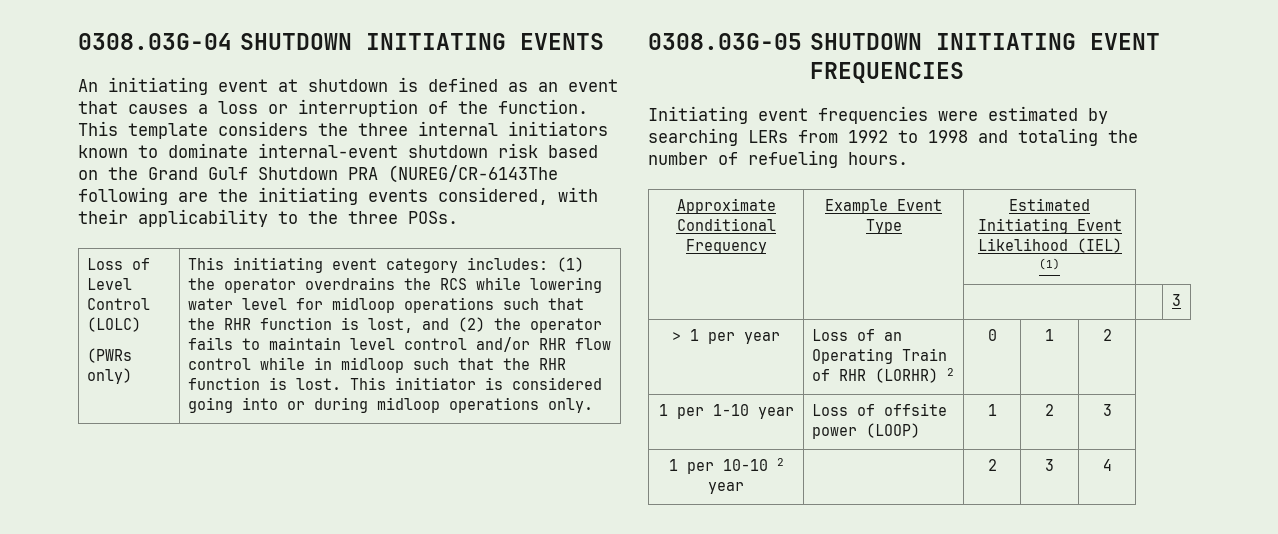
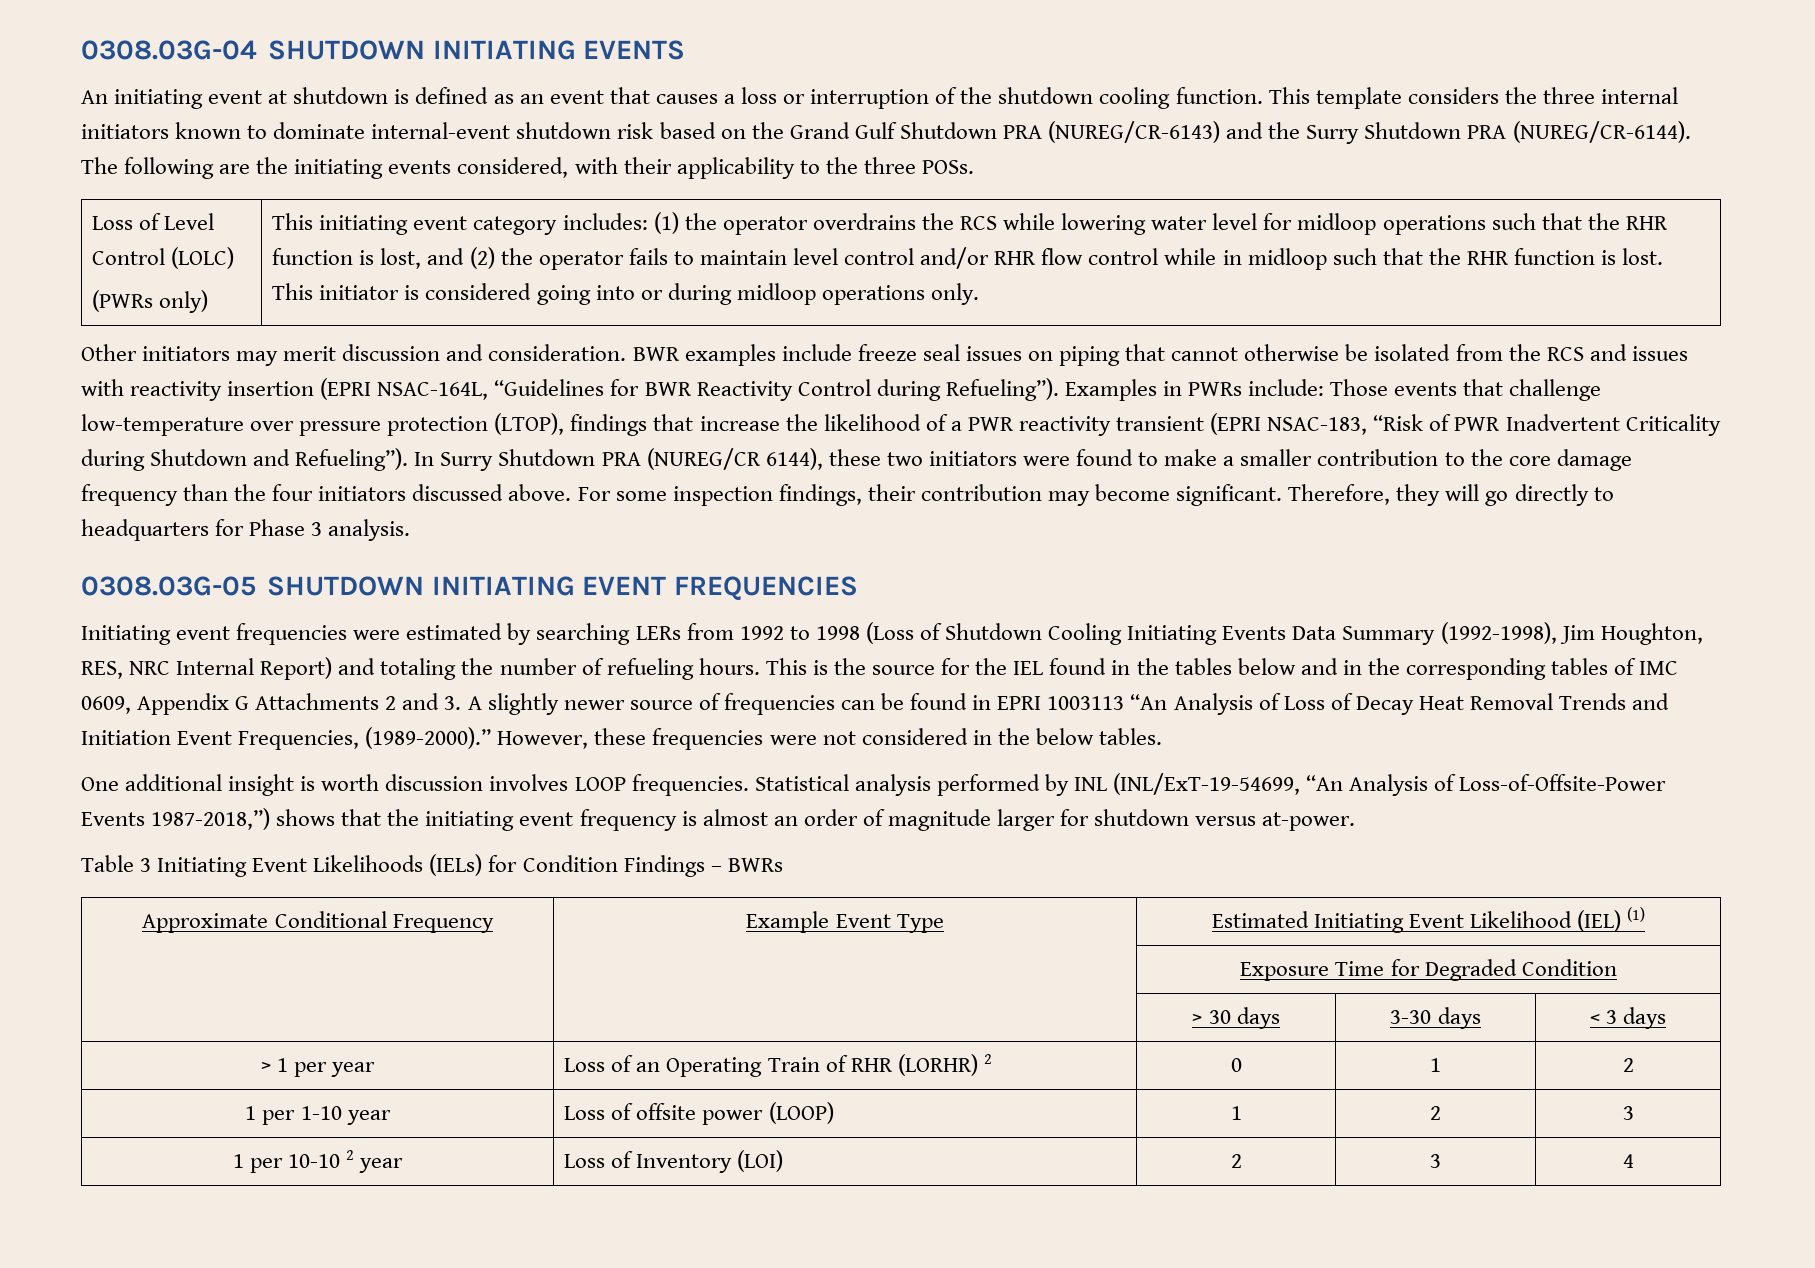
(488, 107) none -> [998,87,1171,109] shutdown cooling
[388,165,558,183] (NUREG/CR-6143The -> [1048,121,1691,144] [81,157,118,174] (NUREG/CR-6143) and the Surry Shutdown PRA (NUREG/CR-6144). The
(593, 405) none -> [81,344,1688,366] [81,378,1602,401] [81,413,1721,436] [81,448,1632,471] [81,484,1614,506] [81,519,411,541] // Other initiators may merit discussion and consideration. BWR examples include freeze seal issues on piping that cannot otherwise be isolated from the RCS and issues with reactivity insertion (EPRI NSAC-164L, “Guidelines for BWR Reactivity Control during Refueling”). Examples in PWRs include: Those events that challenge low-temperature over pressure protection (LTOP), findings that increase the likelihood of a PWR reactivity transient (EPRI NSAC-183, “Risk of PWR Inadvertent Criticality during Shutdown and Refueling”). In Surry Shutdown PRA (NUREG/CR 6144), these two initiators were found to make a smaller contribution to the core damage frequency than the four initiators discussed above. For some inspection findings, their contribution may become significant. Therefore, they will go directly to headquarters for Phase 3 analysis.
(968, 136) none -> [865,622,1703,645] [81,657,333,680] (Loss of Shutdown Cooling Initiating Events Data Summary (1992-1998), Jim Houghton, RES, NRC Internal Report)
(908, 158) none -> [765,658,1679,680] [81,693,1670,715] [81,727,1162,750] [81,773,1667,796] [81,808,1356,831] [81,854,783,877] This is the source for the IEL found in the tables below and in the corresponding tables of IMC 0609, Appendix G Attachments 2 and 3. A slightly newer source of frequencies can be found in EPRI 1003113 “An Analysis of Loss of Decay Heat Removal Trends and Initiation Event Frequencies, (1989-2000).” However, these frequencies were not considered in the below tables. // One additional insight is worth discussion involves LOOP frequencies. Statistical analysis performed by INL (INL/ExT-19-54699, “An Analysis of Loss-of-Offsite-Power Events 1987-2018,”) shows that the initiating event frequency is almost an order of magnitude larger for shutdown versus at-power. // Table 3 Initiating Event Likelihoods (IELs) for Condition Findings – BWRs
[1172,294,1181,306] | | 3 -> [1240,959,1617,981] [1192,1007,1280,1029] [1390,1007,1481,1029] [1589,1007,1667,1029] Exposure Time for Degraded Condition // | | > 30 days | 3-30 days | < 3 days
(744, 488) none -> [564,1150,784,1173] Loss of Inventory (LOI)

